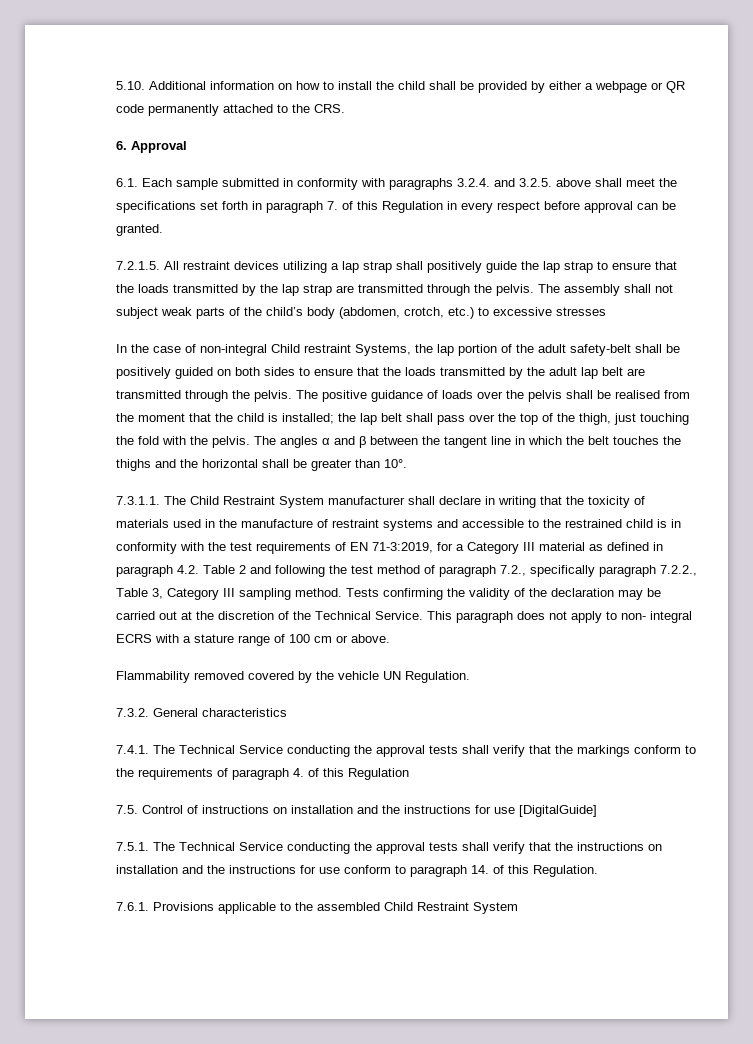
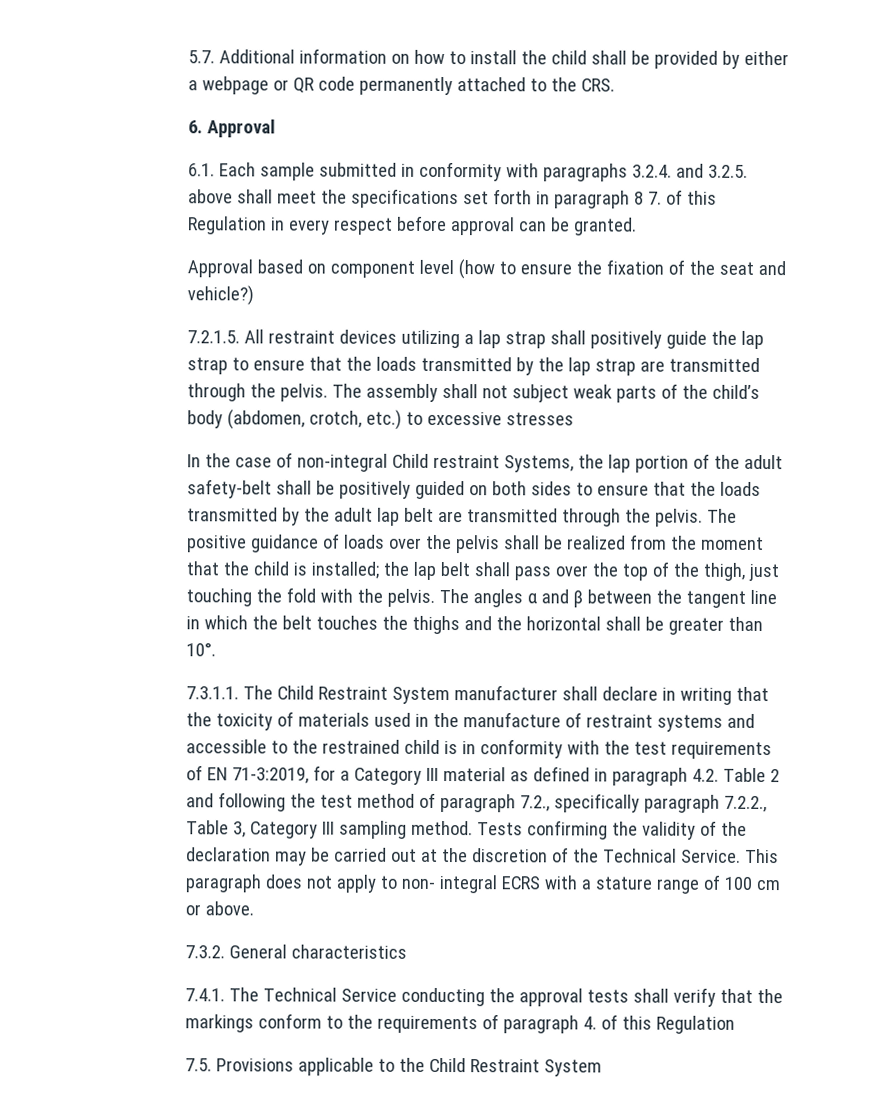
[115,81,145,90] 5.10. -> [188,50,216,64] 5.7.
(323, 207) none -> [634,191,645,205] 8
(163, 230) none -> [187,259,787,280] [187,285,255,306] // Approval based on component level (how to ensure the fixation of the seat and vehicle?)
[614,390,660,399] realised -> [567,535,627,550] realized
[115,671,470,683] // Flammability removed covered by the vehicle UN Regulation. -> (255, 908) none
[141,805,597,817] [115,842,662,854] [115,865,598,877] [115,902,149,911] Control of instructions on installation and the instructions for use [DigitalGuide] // 7.5.1. The Technical Service conducting the approval tests shall verify that the instructions on installation and the instructions for use conform to paragraph 14. of this Regulation. // 7.6.1. -> (213, 1065) none
[316,902,380,911] assembled -> (426, 1064) none

